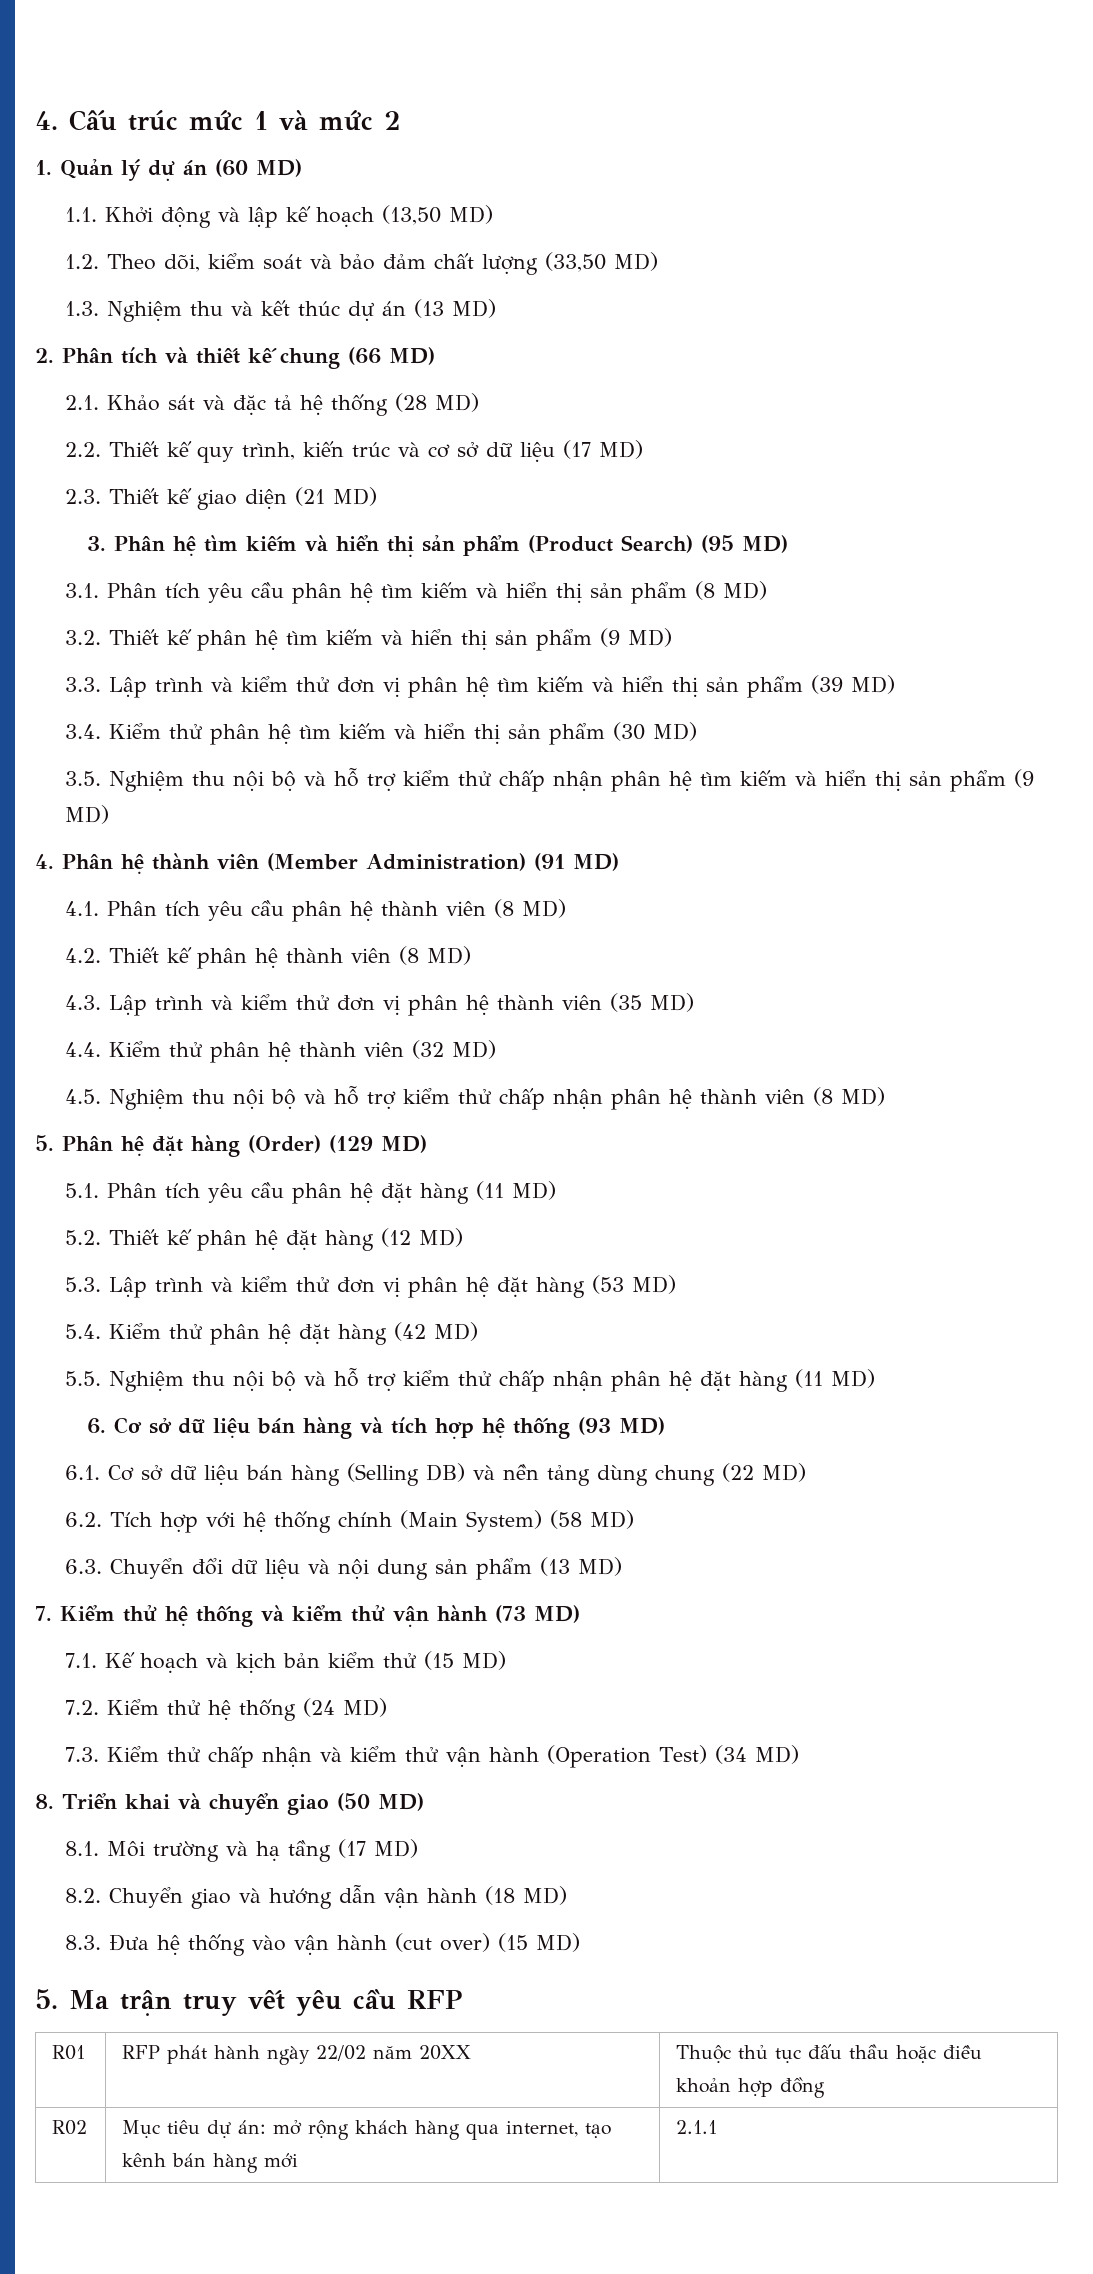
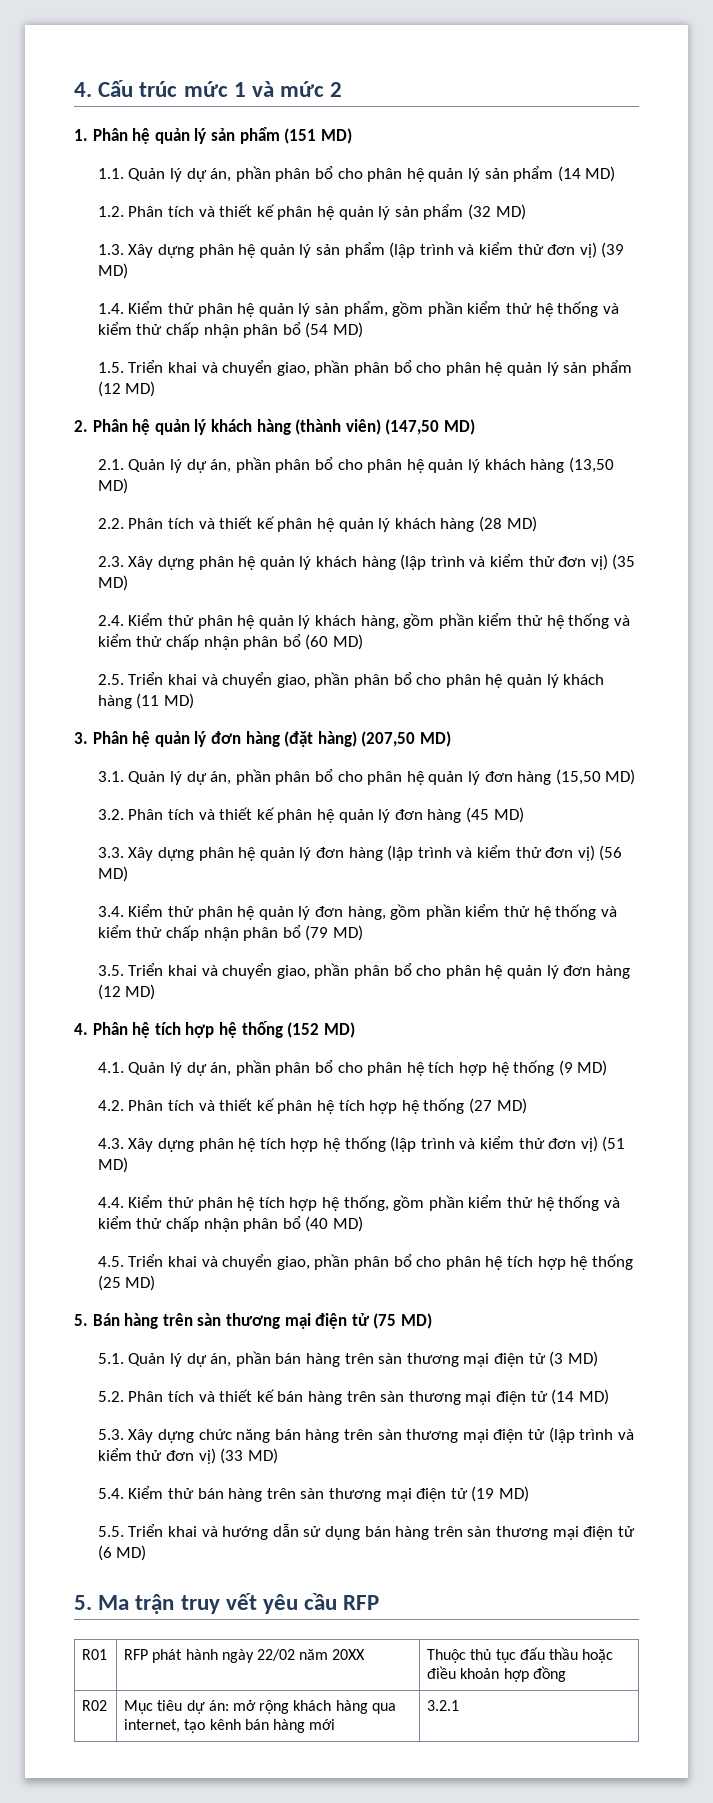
[60,159,302,181] [65,205,494,228] [65,252,659,275] [65,299,497,322] [35,347,435,369] [65,393,480,416] [65,440,644,463] [65,487,378,510] [86,535,788,557] [65,581,768,604] [65,628,673,651] [65,675,844,698] Quản lý dự án (60 MD) // 1.1. Khởi động và lập kế hoạch (13,50 MD) // 1.2. Theo dõi, kiểm soát và bảo đảm chất lượng (33,50 MD) // 1.3. Nghiệm thu và kết thúc dự án (13 MD) // 2. Phân tích và thiết kế chung (66 MD) // 2.1. Khảo sát và đặc tả hệ thống (28 MD) // 2.2. Thiết kế quy trình, kiến trúc và cơ sở dữ liệu (17 MD) // 2.3. Thiết kế giao diện (21 MD) // 3. Phân hệ tìm kiếm và hiển thị sản phẩm (Product Search) (95 MD) // 3.1. Phân tích yêu cầu phân hệ tìm kiếm và hiển thị sản phẩm (8 MD) // 3.2. Thiết kế phân hệ tìm kiếm và hiển thị sản phẩm (9 MD) // 3.3. Lập trình và kiểm thử đơn vị phân hệ tìm kiếm và hiển thị sản phẩm (39 -> [92,127,352,144] [97,166,616,182] [97,204,526,220] [97,242,625,258] [97,263,128,279] [97,301,619,317] [97,322,363,338] [97,360,632,376] [97,381,156,397] [74,419,475,435] [97,457,614,473] [97,478,128,494] [97,516,537,532] [97,554,636,570] [97,575,128,591] [97,613,630,629] [97,634,363,650] [97,672,605,688] [97,693,195,709] [74,731,451,747] [97,769,636,785] [97,807,524,823] [97,845,623,861] Phân hệ quản lý sản phẩm (151 MD) // 1.1. Quản lý dự án, phần phân bổ cho phân hệ quản lý sản phẩm (14 MD) // 1.2. Phân tích và thiết kế phân hệ quản lý sản phẩm (32 MD) // 1.3. Xây dựng phân hệ quản lý sản phẩm (lập trình và kiểm thử đơn vị) (39 MD) // 1.4. Kiểm thử phân hệ quản lý sản phẩm, gồm phần kiểm thử hệ thống và kiểm thử chấp nhận phân bổ (54 MD) // 1.5. Triển khai và chuyển giao, phần phân bổ cho phân hệ quản lý sản phẩm (12 MD) // 2. Phân hệ quản lý khách hàng (thành viên) (147,50 MD) // 2.1. Quản lý dự án, phần phân bổ cho phân hệ quản lý khách hàng (13,50 MD) // 2.2. Phân tích và thiết kế phân hệ quản lý khách hàng (28 MD) // 2.3. Xây dựng phân hệ quản lý khách hàng (lập trình và kiểm thử đơn vị) (35 MD) // 2.4. Kiểm thử phân hệ quản lý khách hàng, gồm phần kiểm thử hệ thống và kiểm thử chấp nhận phân bổ (60 MD) // 2.5. Triển khai và chuyển giao, phần phân bổ cho phân hệ quản lý khách hàng (11 MD) // 3. Phân hệ quản lý đơn hàng (đặt hàng) (207,50 MD) // 3.1. Quản lý dự án, phần phân bổ cho phân hệ quản lý đơn hàng (15,50 MD) // 3.2. Phân tích và thiết kế phân hệ quản lý đơn hàng (45 MD) // 3.3. Xây dựng phân hệ quản lý đơn hàng (lập trình và kiểm thử đơn vị) (56
[299,722,698,745] [65,768,1035,792] [65,805,110,824] [35,853,619,874] [65,899,567,922] [65,946,472,969] [65,993,643,1016] tìm kiếm và hiển thị sản phẩm (30 MD) // 3.5. Nghiệm thu nội bộ và hỗ trợ kiểm thử chấp nhận phân hệ tìm kiếm và hiển thị sản phẩm (9 MD) // 4. Phân hệ thành viên (Member Administration) (91 MD) // 4.1. Phân tích yêu cầu phân hệ thành viên (8 MD) // 4.2. Thiết kế phân hệ thành viên (8 MD) // 4.3. Lập trình và kiểm thử đơn vị phân hệ thành viên (35 -> [258,904,617,920] [97,925,363,941] [97,963,630,979] [97,984,156,1000] [74,1021,355,1038] [97,1060,608,1076] [97,1098,527,1114] [97,1136,626,1152] quản lý đơn hàng, gồm phần kiểm thử hệ thống và kiểm thử chấp nhận phân bổ (79 MD) // 3.5. Triển khai và chuyển giao, phần phân bổ cho phân hệ quản lý đơn hàng (12 MD) // 4. Phân hệ tích hợp hệ thống (152 MD) // 4.1. Quản lý dự án, phần phân bổ cho phân hệ tích hợp hệ thống (9 MD) // 4.2. Phân tích và thiết kế phân hệ tích hợp hệ thống (27 MD) // 4.3. Xây dựng phân hệ tích hợp hệ thống (lập trình và kiểm thử đơn vị) (51
[299,1040,497,1059] [65,1086,886,1110] [35,1135,427,1157] [65,1181,557,1204] [65,1228,464,1251] [65,1275,677,1298] [65,1322,479,1345] [65,1368,876,1392] [86,1417,665,1439] [65,1463,807,1486] [65,1510,635,1533] [65,1557,623,1580] [35,1605,580,1627] [65,1651,507,1673] [65,1698,388,1721] [65,1745,800,1768] [35,1793,424,1815] [65,1839,419,1862] [65,1885,568,1909] [65,1933,529,1956] thành viên (32 MD) // 4.5. Nghiệm thu nội bộ và hỗ trợ kiểm thử chấp nhận phân hệ thành viên (8 MD) // 5. Phân hệ đặt hàng (Order) (129 MD) // 5.1. Phân tích yêu cầu phân hệ đặt hàng (11 MD) // 5.2. Thiết kế phân hệ đặt hàng (12 MD) // 5.3. Lập trình và kiểm thử đơn vị phân hệ đặt hàng (53 MD) // 5.4. Kiểm thử phân hệ đặt hàng (42 MD) // 5.5. Nghiệm thu nội bộ và hỗ trợ kiểm thử chấp nhận phân hệ đặt hàng (11 MD) // 6. Cơ sở dữ liệu bán hàng và tích hợp hệ thống (93 MD) // 6.1. Cơ sở dữ liệu bán hàng (Selling DB) và nền tảng dùng chung (22 MD) // 6.2. Tích hợp với hệ thống chính (Main System) (58 MD) // 6.3. Chuyển đổi dữ liệu và nội dung sản phẩm (13 MD) // 7. Kiểm thử hệ thống và kiểm thử vận hành (73 MD) // 7.1. Kế hoạch và kịch bản kiểm thử (15 MD) // 7.2. Kiểm thử hệ thống (24 MD) // 7.3. Kiểm thử chấp nhận và kiểm thử vận hành (Operation Test) (34 MD) // 8. Triển khai và chuyển giao (50 MD) // 8.1. Môi trường và hạ tầng (17 MD) // 8.2. Chuyển giao và hướng dẫn vận hành (18 MD) // 8.3. Đưa hệ thống vào vận hành (cut over) (15 -> [258,1195,620,1211] [97,1216,363,1232] [97,1254,633,1270] [97,1275,156,1291] [74,1313,432,1329] [97,1351,598,1367] [97,1389,609,1405] [97,1427,634,1443] [97,1448,278,1464] [97,1486,529,1502] [97,1524,635,1540] [97,1545,112,1561] tích hợp hệ thống, gồm phần kiểm thử hệ thống và kiểm thử chấp nhận phân bổ (40 MD) // 4.5. Triển khai và chuyển giao, phần phân bổ cho phân hệ tích hợp hệ thống (25 MD) // 5. Bán hàng trên sàn thương mại điện tử (75 MD) // 5.1. Quản lý dự án, phần bán hàng trên sàn thương mại điện tử (3 MD) // 5.2. Phân tích và thiết kế bán hàng trên sàn thương mại điện tử (14 MD) // 5.3. Xây dựng chức năng bán hàng trên sàn thương mại điện tử (lập trình và kiểm thử đơn vị) (33 MD) // 5.4. Kiểm thử bán hàng trên sàn thương mại điện tử (19 MD) // 5.5. Triển khai và hướng dẫn sử dụng bán hàng trên sàn thương mại điện tử (6
[676,2120,718,2134] 2.1.1 -> [427,1700,460,1711] 3.2.1

